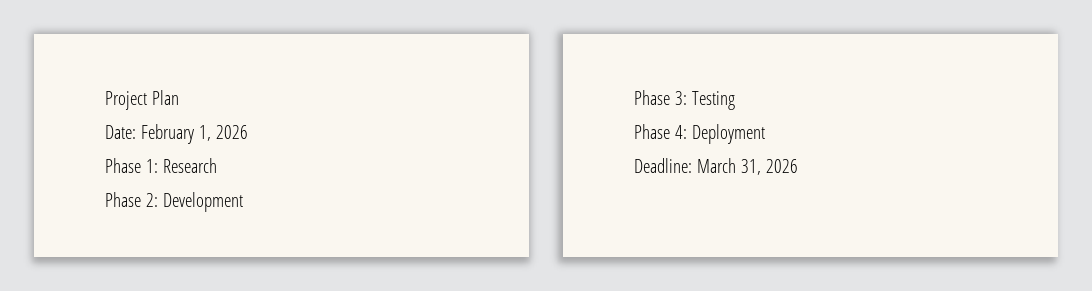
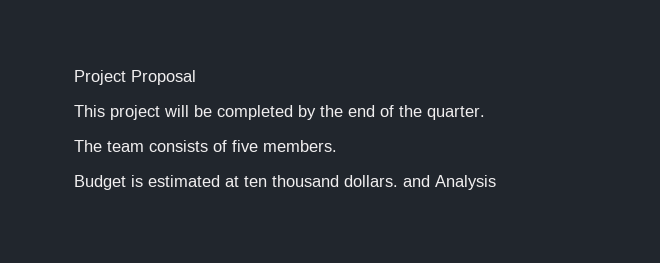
[151,90,179,105] [105,124,248,144] [105,158,217,173] [105,192,243,212] [634,90,735,110] [634,124,765,144] [634,158,798,175] Plan // Date: February 1, 2026 // Phase 1: Research // Phase 2: Development // Phase 3: Testing // Phase 4: Deployment // Deadline: March 31, 2026 -> [131,70,196,85] [74,105,485,120] [74,140,337,152] [74,175,496,190] Proposal // This project will be completed by the end of the quarter. // The team consists of five members. // Budget is estimated at ten thousand dollars. and Analysis

